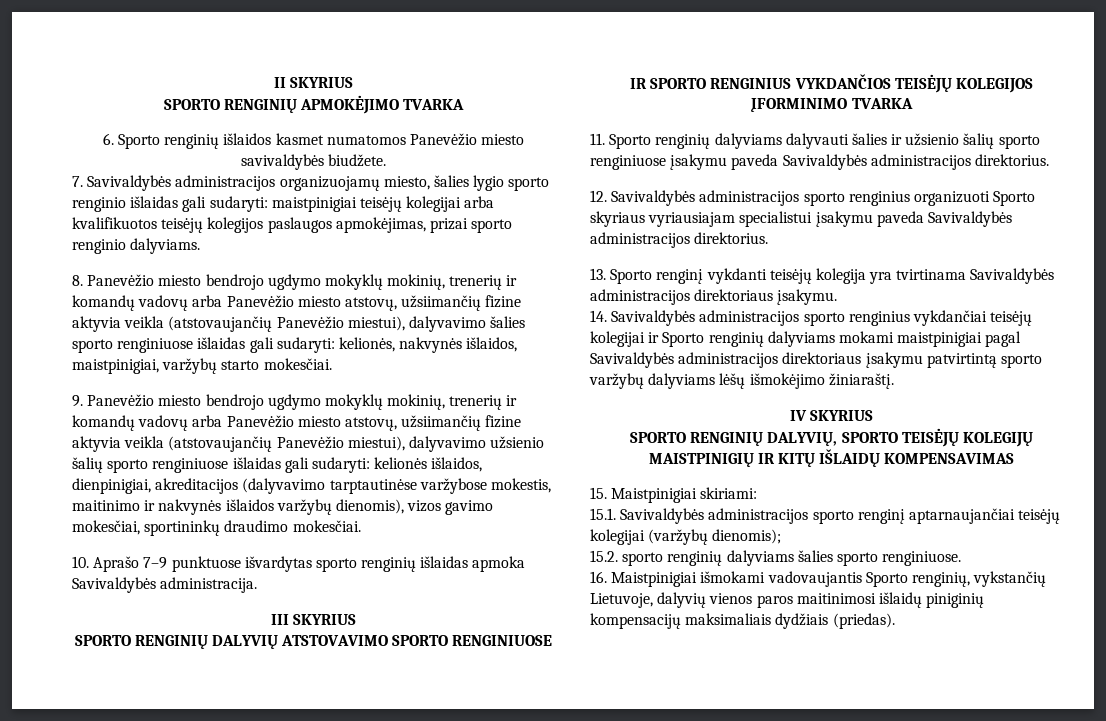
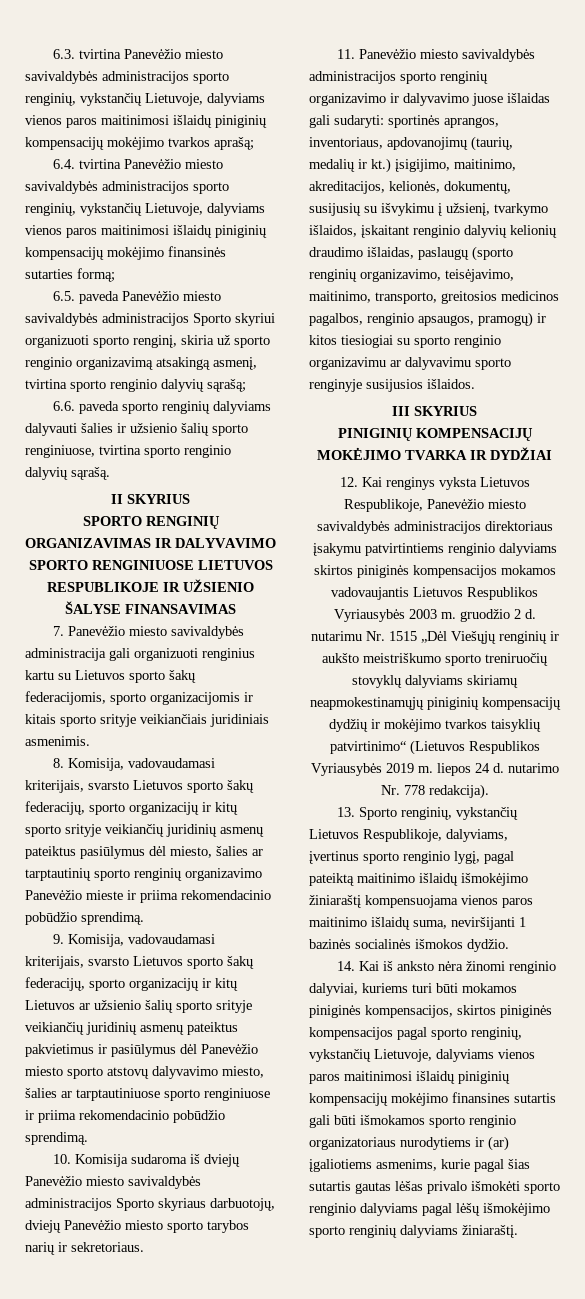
[273,77,354,88] [163,95,465,114] [102,133,525,149] [240,154,387,170] [72,175,550,191] [72,196,495,212] [72,217,513,233] [72,238,201,254] [72,274,518,290] [72,295,522,311] [72,316,526,332] [72,337,518,353] [72,358,332,374] [72,394,518,410] [72,415,522,431] [72,436,545,452] [72,457,483,473] [72,478,551,494] [72,499,494,515] [72,520,361,536] [72,556,526,572] [72,577,258,593] [270,614,357,625] [74,635,553,649] [630,74,1033,93] [751,98,913,112] [590,133,652,149] II SKYRIUS // SPORTO RENGINIŲ APMOKĖJIMO TVARKA // 6. Sporto renginių išlaidos kasmet numatomos Panevėžio miesto savivaldybės biudžete. // 7. Savivaldybės administracijos organizuojamų miesto, šalies lygio sporto renginio išlaidas gali sudaryti: maistpinigiai teisėjų kolegijai arba kvalifikuotos teisėjų kolegijos paslaugos apmokėjimas, prizai sporto renginio dalyviams. // 8. Panevėžio miesto bendrojo ugdymo mokyklų mokinių, trenerių ir komandų vadovų arba Panevėžio miesto atstovų, užsiimančių fizine aktyvia veikla (atstovaujančių Panevėžio miestui), dalyvavimo šalies sporto renginiuose išlaidas gali sudaryti: kelionės, nakvynės išlaidos, maistpinigiai, varžybų starto mokesčiai. // 9. Panevėžio miesto bendrojo ugdymo mokyklų mokinių, trenerių ir komandų vadovų arba Panevėžio miesto atstovų, užsiimančių fizine aktyvia veikla (atstovaujančių Panevėžio miestui), dalyvavimo užsienio šalių sporto renginiuose išlaidas gali sudaryti: kelionės išlaidos, dienpinigiai, akreditacijos (dalyvavimo tarptautinėse varžybose mokestis, maitinimo ir nakvynės išlaidos varžybų dienomis), vizos gavimo mokesčiai, sportininkų draudimo mokesčiai. // 10. Aprašo 7–9 punktuose išvardytas sporto renginių išlaidas apmoka Savivaldybės administracija. // III SKYRIUS // SPORTO RENGINIŲ DALYVIŲ ATSTOVAVIMO SPORTO RENGINIUOSE IR SPORTO RENGINIUS VYKDANČIOS TEISĖJŲ KOLEGIJOS ĮFORMINIMO TVARKA // 11. Sporto -> [53,49,224,59] [25,71,229,84] [25,93,265,106] [25,115,267,128] [25,137,254,150] [53,159,224,169] [25,181,229,194] [25,203,265,216] [25,225,267,238] [25,246,226,260] [25,268,115,282] [53,291,222,304] [25,313,275,326] [25,335,270,348] [25,357,257,370] [25,379,246,392] [53,401,159,414] 6.3. tvirtina Panevėžio miesto savivaldybės administracijos sporto renginių, vykstančių Lietuvoje, dalyviams vienos paros maitinimosi išlaidų piniginių kompensacijų mokėjimo tvarkos aprašą; // 6.4. tvirtina Panevėžio miesto savivaldybės administracijos sporto renginių, vykstančių Lietuvoje, dalyviams vienos paros maitinimosi išlaidų piniginių kompensacijų mokėjimo finansinės sutarties formą; // 6.5. paveda Panevėžio miesto savivaldybės administracijos Sporto skyriui organizuoti sporto renginį, skiria už sporto renginio organizavimą atsakingą asmenį, tvirtina sporto renginio dalyvių sąrašą; // 6.6. paveda sporto
[590,154,1049,170] [590,190,1036,206] [590,211,1012,227] [590,232,769,248] [590,268,1055,284] [590,289,838,305] [590,310,1033,326] [590,331,1022,347] [590,352,1042,368] [589,373,894,389] [789,410,874,421] [630,428,1033,447] [648,449,1015,467] [590,487,758,503] [590,508,1061,524] [590,529,782,545] [590,550,962,566] [590,571,1047,587] [590,592,985,608] [590,613,895,629] renginiuose įsakymu paveda Savivaldybės administracijos direktorius. // 12. Savivaldybės administracijos sporto renginius organizuoti Sporto skyriaus vyriausiajam specialistui įsakymu paveda Savivaldybės administracijos direktorius. // 13. Sporto renginį vykdanti teisėjų kolegija yra tvirtinama Savivaldybės administracijos direktoriaus įsakymu. // 14. Savivaldybės administracijos sporto renginius vykdančiai teisėjų kolegijai ir Sporto renginių dalyviams mokami maistpinigiai pagal Savivaldybės administracijos direktoriaus įsakymu patvirtintą sporto varžybų dalyviams lėšų išmokėjimo žiniaraštį. // IV SKYRIUS // SPORTO RENGINIŲ DALYVIŲ, SPORTO TEISĖJŲ KOLEGIJŲ MAISTPINIGIŲ IR KITŲ IŠLAIDŲ KOMPENSAVIMAS // 15. Maistpinigiai skiriami: // 15.1. Savivaldybės administracijos sporto renginį aptarnaujančiai teisėjų kolegijai (varžybų dienomis); // 15.2. sporto renginių dalyviams šalies sporto renginiuose. // 16. Maistpinigiai išmokami vadovaujantis Sporto renginių, vykstančių Lietuvoje, dalyvių vienos paros maitinimosi išlaidų piniginių kompensacijų maksimaliais dydžiais (priedas). -> [25,445,231,458] [25,467,110,480] [111,494,190,504] [82,516,220,529] [25,538,276,548] [28,560,273,570] [47,579,254,592] [65,601,236,614] [53,626,245,639] [25,648,255,661] [25,670,196,683] [25,691,253,705] [25,714,269,727] [25,736,90,746] [53,758,216,771] [25,780,254,793] [25,801,238,815] [25,824,264,837] [25,846,263,859] [25,868,262,881] [25,890,271,903] [25,912,144,925] [53,934,216,947] [25,956,254,969] [25,977,238,991] [25,1000,252,1013] [25,1022,238,1035] [25,1044,258,1057] [25,1066,264,1079] [25,1088,270,1101] [25,1110,225,1123] [25,1132,88,1145] [53,1154,241,1167] [25,1176,201,1189] [25,1198,275,1211] [25,1220,249,1233] [25,1242,144,1255] [337,49,536,62] [309,71,488,84] [309,93,550,106] [309,115,499,128] [309,136,513,151] [309,158,516,173] [309,181,511,194] [309,203,548,216] [309,225,557,238] [309,246,513,261] [309,269,514,282] [309,291,559,304] [309,312,546,327] [309,335,501,348] [309,357,511,370] [309,379,475,392] [392,406,477,416] [337,428,533,441] [317,447,552,460] [339,477,530,490] [343,499,526,512] [316,521,553,534] [312,543,557,556] [313,565,556,578] [331,587,538,600] [333,609,536,622] [310,631,559,644] [322,653,548,666] [352,675,518,688] [309,697,561,710] [329,719,541,732] [329,740,540,755] [310,763,559,776] [380,784,489,799] [337,807,519,820] [309,829,508,842] [309,851,514,864] [309,873,528,886] [309,895,533,908] [309,917,526,930] [309,939,509,952] [337,961,557,974] [309,983,517,996] [309,1005,552,1018] [309,1027,522,1040] [309,1049,535,1062] [309,1071,510,1084] [309,1092,556,1106] [309,1115,516,1128] [309,1136,509,1151] [309,1159,530,1172] [309,1181,560,1194] [309,1203,550,1216] [309,1225,518,1238] renginiuose, tvirtina sporto renginio dalyvių sąrašą. // II SKYRIUS // SPORTO RENGINIŲ ORGANIZAVIMAS IR DALYVAVIMO SPORTO RENGINIUOSE LIETUVOS RESPUBLIKOJE IR UŽSIENIO ŠALYSE FINANSAVIMAS // 7. Panevėžio miesto savivaldybės administracija gali organizuoti renginius kartu su Lietuvos sporto šakų federacijomis, sporto organizacijomis ir kitais sporto srityje veikiančiais juridiniais asmenimis. // 8. Komisija, vadovaudamasi kriterijais, svarsto Lietuvos sporto šakų federacijų, sporto organizacijų ir kitų sporto srityje veikiančių juridinių asmenų pateiktus pasiūlymus dėl miesto, šalies ar tarptautinių sporto renginių organizavimo Panevėžio mieste ir priima rekomendacinio pobūdžio sprendimą. // 9. Komisija, vadovaudamasi kriterijais, svarsto Lietuvos sporto šakų federacijų, sporto organizacijų ir kitų Lietuvos ar užsienio šalių sporto srityje veikiančių juridinių asmenų pateiktus pakvietimus ir pasiūlymus dėl Panevėžio miesto sporto atstovų dalyvavimo miesto, šalies ar tarptautiniuose sporto renginiuose ir priima rekomendacinio pobūdžio sprendimą. // 10. Komisija sudaroma iš dviejų Panevėžio miesto savivaldybės administracijos Sporto skyriaus darbuotojų, dviejų Panevėžio miesto sporto tarybos narių ir sekretoriaus. // 11. Panevėžio miesto savivaldybės administracijos sporto renginių organizavimo ir dalyvavimo juose išlaidas gali sudaryti: sportinės aprangos, inventoriaus, apdovanojimų (taurių, medalių ir kt.) įsigijimo, maitinimo, akreditacijos, kelionės, dokumentų, susijusių su išvykimu į užsienį, tvarkymo išlaidos, įskaitant renginio dalyvių kelionių draudimo išlaidas, paslaugų (sporto renginių organizavimo, teisėjavimo, maitinimo, transporto, greitosios medicinos pagalbos, renginio apsaugos, pramogų) ir kitos tiesiogiai su sporto renginio organizavimu ar dalyvavimu sporto renginyje susijusios išlaidos. // III SKYRIUS // PINIGINIŲ KOMPENSACIJŲ MOKĖJIMO TVARKA IR DYDŽIAI // 12. Kai renginys vyksta Lietuvos Respublikoje, Panevėžio miesto savivaldybės administracijos direktoriaus įsakymu patvirtintiems renginio dalyviams skirtos piniginės kompensacijos mokamos vadovaujantis Lietuvos Respublikos Vyriausybės 2003 m. gruodžio 2 d. nutarimu Nr. 1515 „Dėl Viešųjų renginių ir aukšto meistriškumo sporto treniruočių stovyklų dalyviams skiriamų neapmokestinamųjų piniginių kompensacijų dydžių ir mokėjimo tvarkos taisyklių patvirtinimo“ (Lietuvos Respublikos Vyriausybės 2019 m. liepos 24 d. nutarimo Nr. 778 redakcija). // 13. Sporto renginių, vykstančių Lietuvos Respublikoje, dalyviams, įvertinus sporto renginio lygį, pagal pateiktą maitinimo išlaidų išmokėjimo žiniaraštį kompensuojama vienos paros maitinimo išlaidų suma, neviršijanti 1 bazinės socialinės išmokos dydžio. // 14. Kai iš anksto nėra žinomi renginio dalyviai, kuriems turi būti mokamos piniginės kompensacijos, skirtos piniginės kompensacijos pagal sporto renginių, vykstančių Lietuvoje, dalyviams vienos paros maitinimosi išlaidų piniginių kompensacijų mokėjimo finansines sutartis gali būti išmokamos sporto renginio organizatoriaus nurodytiems ir (ar) įgaliotiems asmenims, kurie pagal šias sutartis gautas lėšas privalo išmokėti sporto renginio dalyviams pagal lėšų išmokėjimo sporto renginių dalyviams žiniaraštį.

